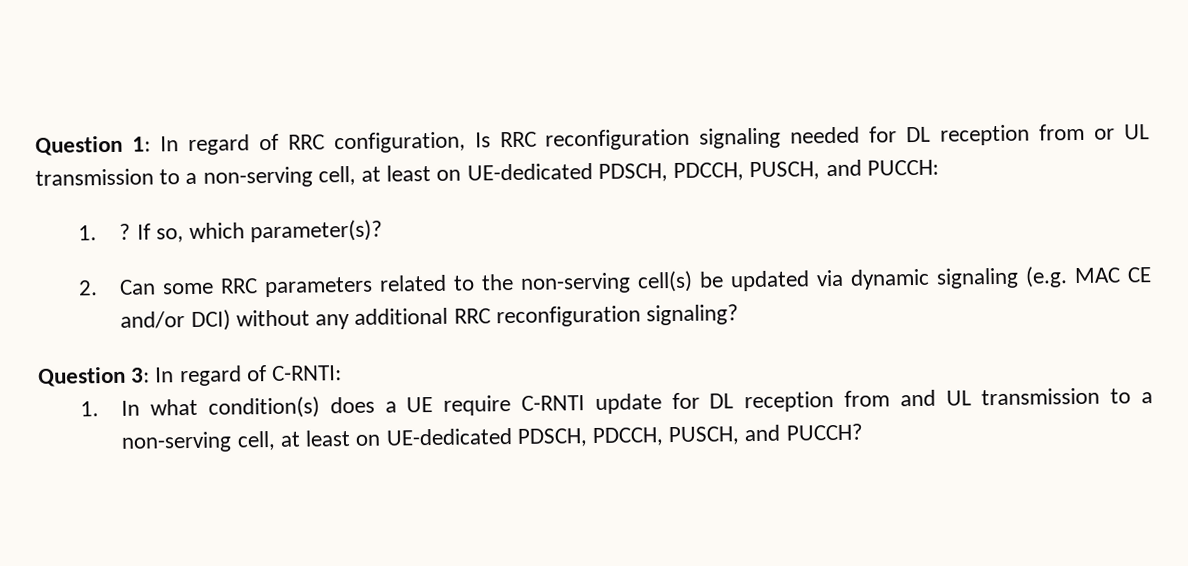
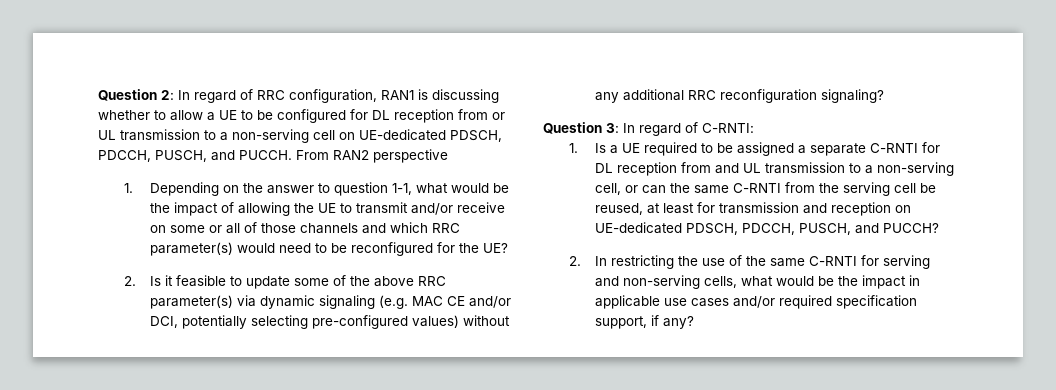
[35,135,151,156] Question 1: -> [98,89,174,101] Question 2:
[474,126,861,151] Is RRC reconfiguration signaling needed -> [381,89,499,103] [98,109,346,123] RAN1 is discussing whether to allow a UE to be configured
[317,159,939,186] [77,219,384,243] [77,270,811,298] cell, at least on UE-dedicated PDSCH, PDCCH, PUSCH, and PUCCH: // 1. ? If so, which parameter(s)? // 2. Can some RRC parameters related to the non-serving cell(s) be updated -> [313,129,502,142] [98,149,448,163] [124,182,510,196] [150,202,506,216] [150,222,461,234] [150,242,509,256] [124,275,447,289] [150,295,234,309] cell on UE-dedicated PDSCH, PDCCH, PUSCH, and PUCCH. From RAN2 perspective // 1. Depending on the answer to question 1-1, what would be the impact of allowing the UE to transmit and/or receive on some or all of those channels and which RRC parameter(s) would need to be reconfigured for the UE? // 2. Is it feasible to update some of the above RRC parameter(s)
[190,309,231,332] DCI) -> [150,315,460,329] DCI, potentially selecting pre-configured values)
[121,393,662,419] In what condition(s) does a UE require C-RNTI update -> [595,142,919,156] Is a UE required to be assigned a separate C-RNTI
[279,430,352,447] at least -> [625,182,937,196] [595,202,892,216] or can the same C-RNTI from the serving cell be reused, at least for transmission and reception
(863, 432) none -> [569,255,931,269] [595,275,921,289] [595,295,918,309] [595,315,695,329] // 2. In restricting the use of the same C-RNTI for serving and non-serving cells, what would be the impact in applicable use cases and/or required specification support, if any?

